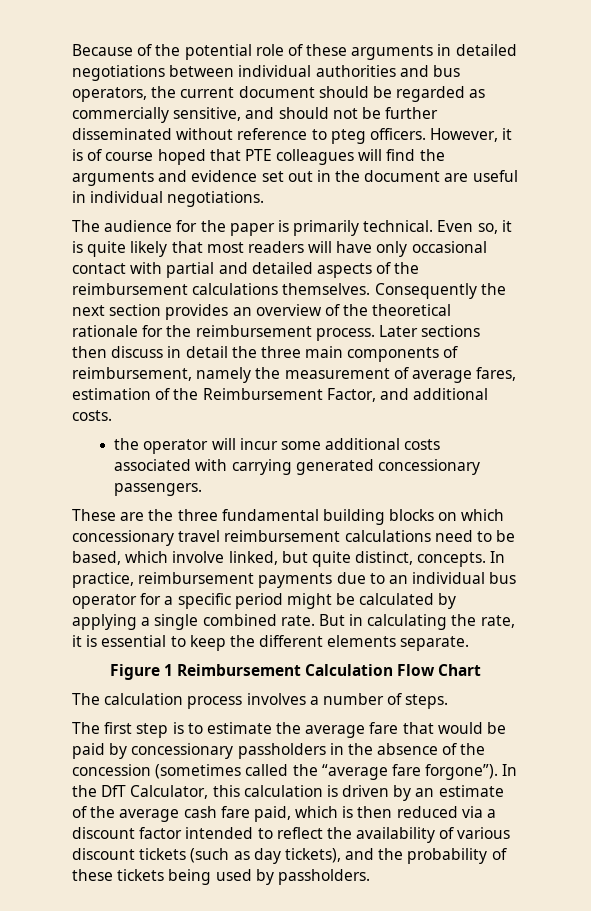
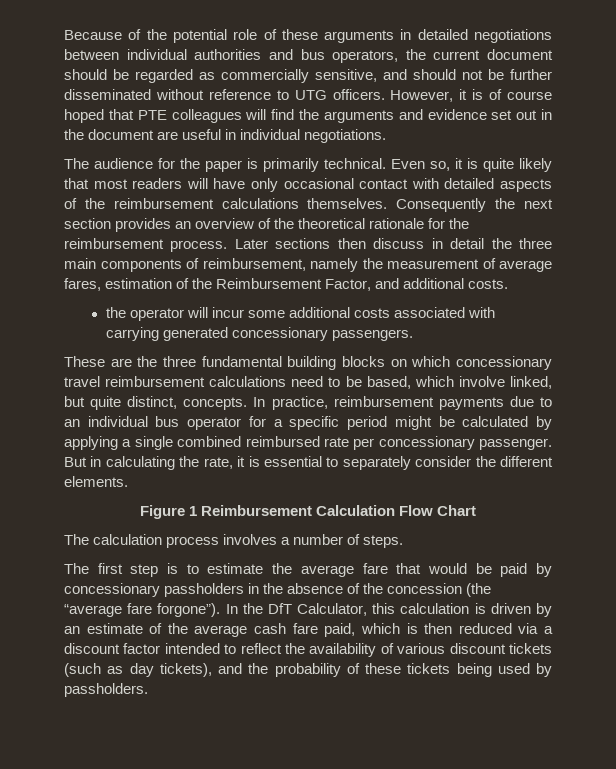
[330,129,366,144] pteg -> [294,90,327,100] UTG
[166,262,248,278] partial and -> (439, 183) none
[280,615,315,626] rate. -> [245,436,552,450] reimbursed rate per concessionary passenger.
[189,635,470,651] keep the different elements separate. -> [342,456,553,470] [64,476,128,487] separately consider the different elements.
[155,764,318,779] (sometimes called the -> [466,583,492,597] (the

